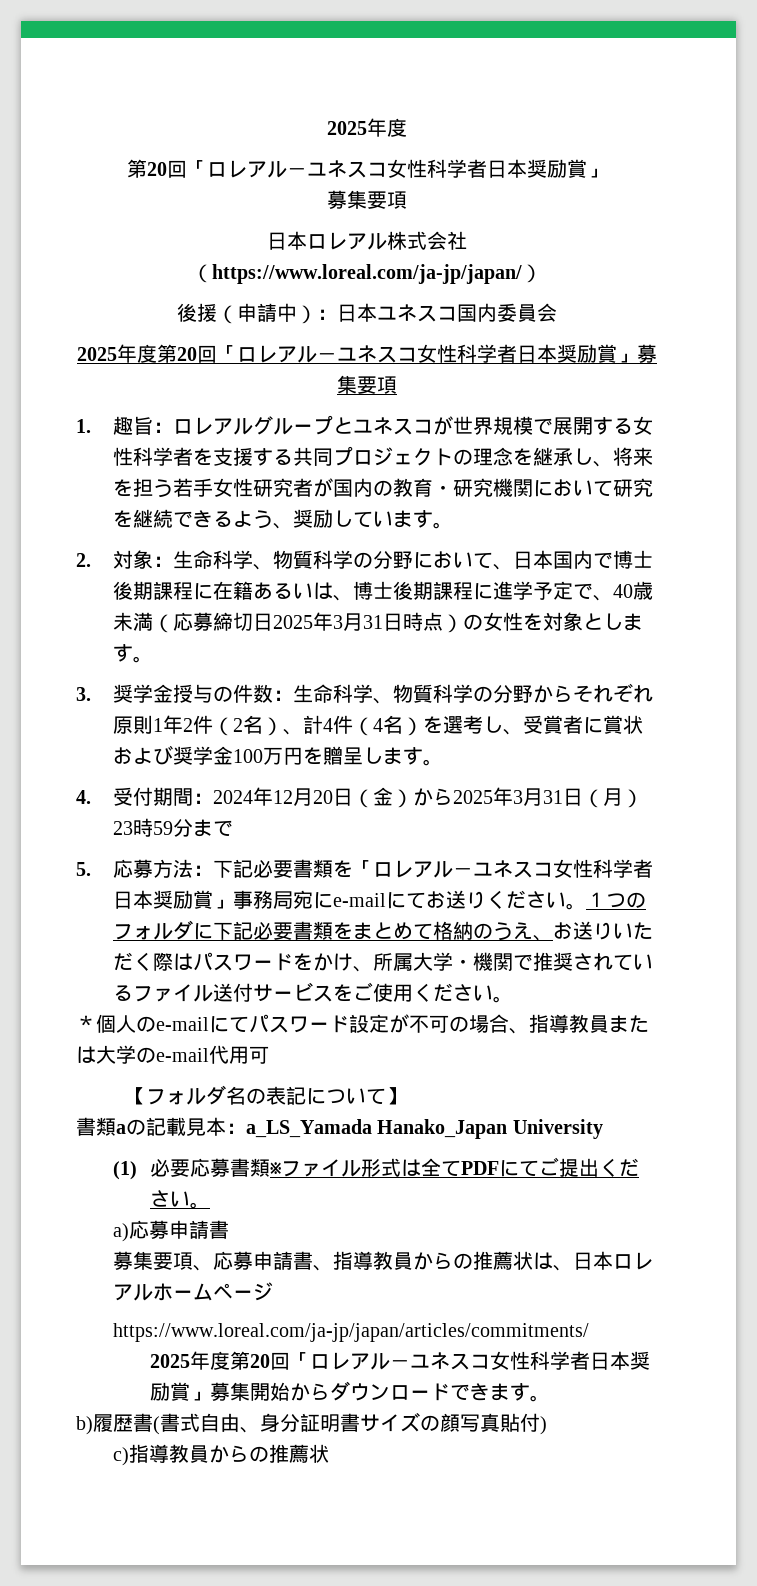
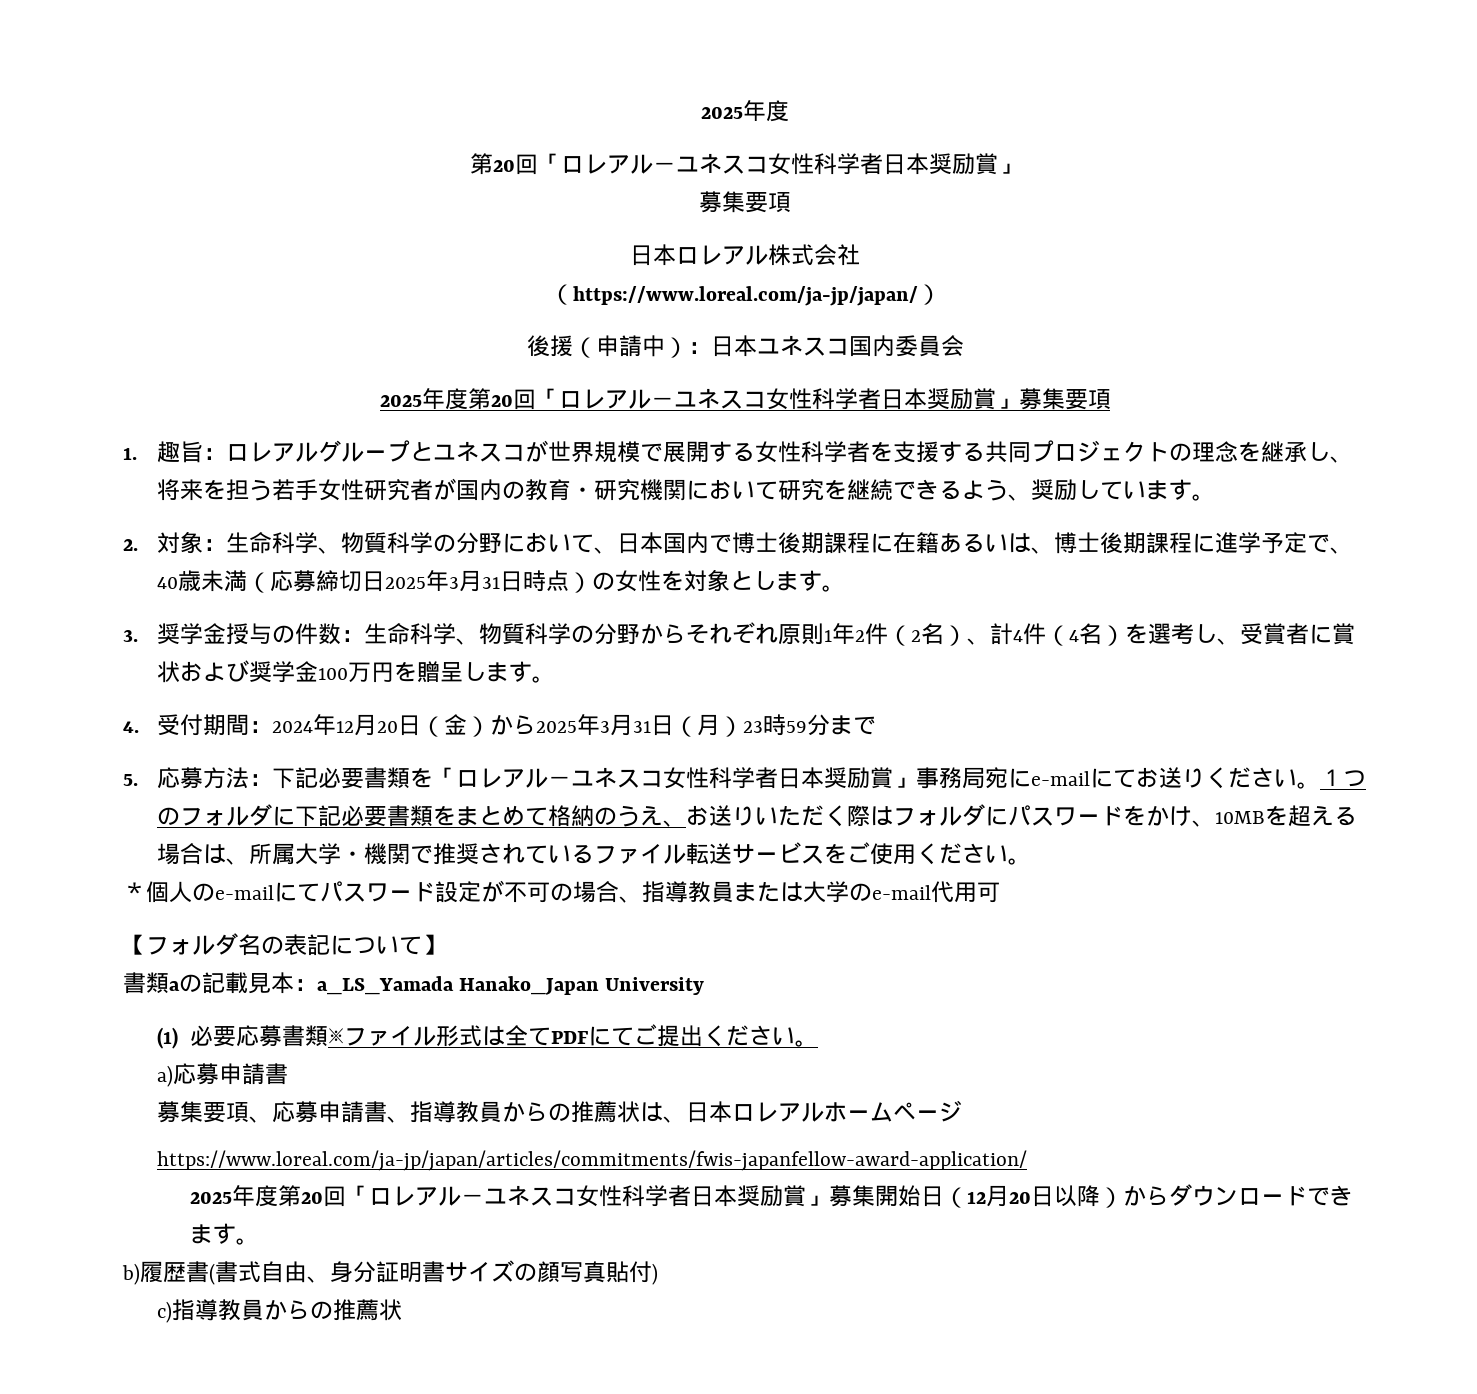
(194, 962) none -> [892,804,1008,826] フォルダに
(374, 969) none -> [1214,805,1357,827] [156,843,249,865] 10MBを超える場合は、
[213,983,254,1002] 送付 -> [685,843,732,865] 転送
[113,1323,590,1342] https://www.loreal.com/ja-jp/japan/articles/commitments/ -> [156,1150,1027,1171] https://www.loreal.com/ja-jp/japan/articles/commitments/fwis-japanfellow-award-application/
(291, 1391) none -> [921,1185,1124,1208] 日（12月20日以降）

